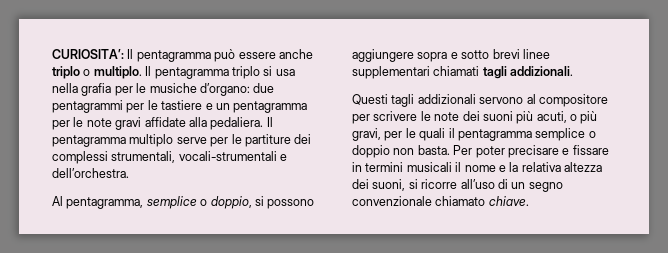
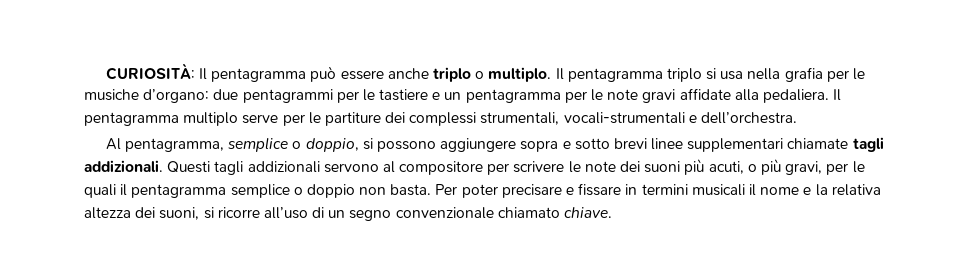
[52,49,124,59] CURIOSITA’: -> [105,63,195,80] CURIOSITÀ:
[433,66,480,76] chiamati -> [787,138,849,149] chiamate
(574, 71) // -> (163, 166) none

